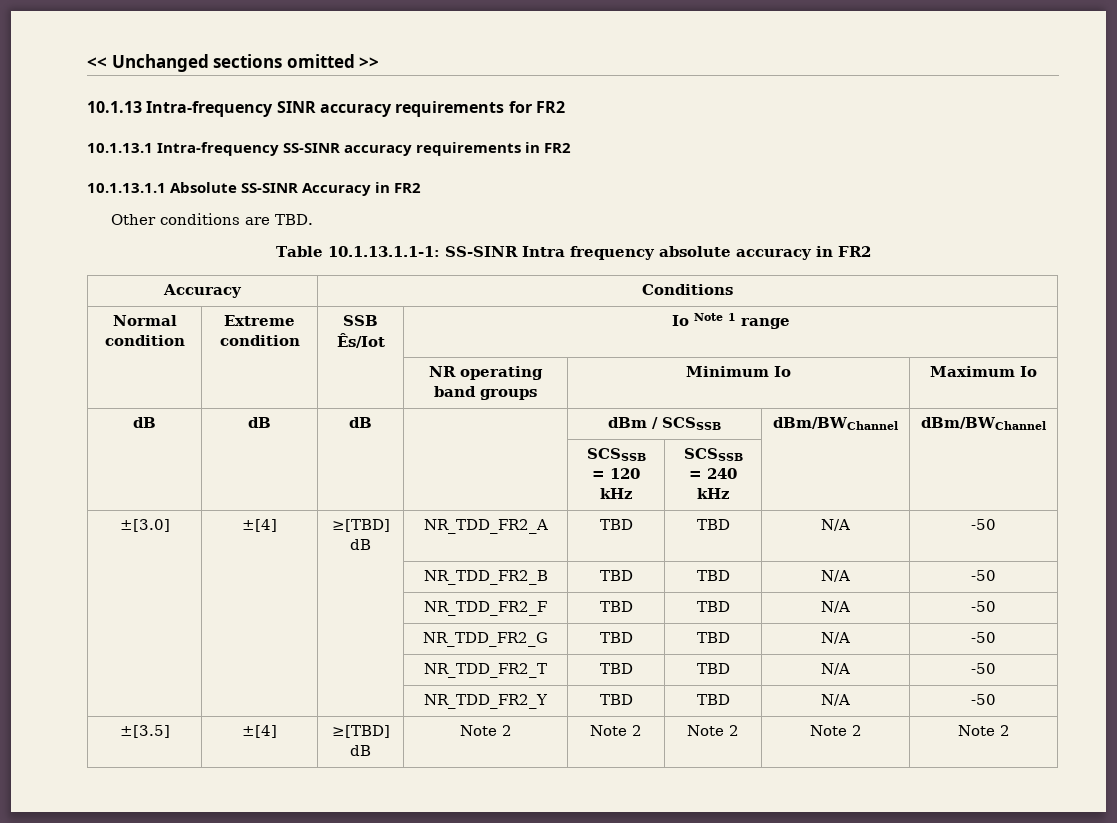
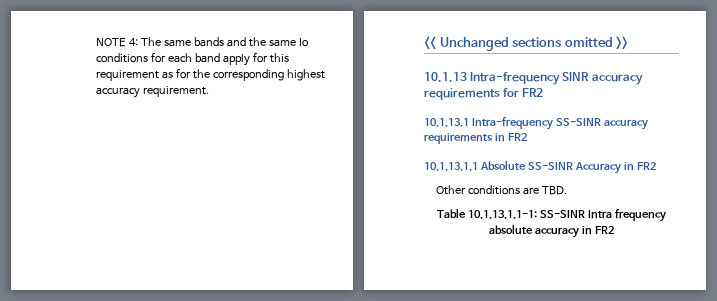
(87, 62) none -> [95,37,308,47] [95,52,289,66] [95,68,325,81] [95,86,209,98] NOTE 4: The same bands and the same Io conditions for each band apply for this requirement as for the corresponding highest accuracy requirement. //
[163,284,242,298] [642,284,733,295] [112,315,177,326] [104,335,185,346] [224,315,295,326] [219,335,300,346] [343,315,378,326] [336,333,385,348] [671,313,790,329] [429,366,543,380] [434,386,537,400] [686,366,791,377] [930,366,1037,377] [133,417,156,428] [248,417,271,428] [349,417,372,428] [608,417,721,430] [773,417,898,430] [921,417,1046,430] [586,448,646,461] [592,468,640,479] [599,488,633,499] [683,448,743,461] [689,468,737,479] [696,488,730,499] [119,519,170,532] [242,519,277,532] [331,519,390,532] [350,539,371,550] [423,519,548,534] [599,519,633,530] [696,519,730,530] [821,519,850,531] [971,519,996,530] [423,570,548,585] [599,570,633,581] [696,570,730,581] [821,570,850,582] [971,570,996,581] [424,601,547,616] [599,601,633,612] [696,601,730,612] [821,601,850,613] [971,601,996,612] [423,632,548,647] [599,632,633,643] [696,632,730,643] [821,632,850,644] [971,632,996,643] [424,663,547,678] [599,663,633,674] [696,663,730,674] [821,663,850,675] [971,663,996,674] [424,694,548,709] [599,694,633,705] [696,694,730,705] [821,694,850,706] [971,694,996,705] [119,725,170,738] [242,725,277,738] [331,725,390,738] [350,745,371,756] [459,725,512,736] [590,725,642,736] [687,725,739,736] [809,725,862,736] [957,725,1010,736] // Accuracy | Conditions // Normal condition | Extreme condition | SSB Ês/Iot | Io Note 1 range // | | | NR operating band groups | Minimum Io | Maximum Io // dB | dB | dB | | dBm / SCSSSB | dBm/BWChannel | dBm/BWChannel // | | | | SCSSSB = 120 kHz | SCSSSB = 240 kHz | | // ±[3.0] | ±[4] | ≥[TBD] dB | NR_TDD_FR2_A | TBD | TBD | N/A | -50 // | | | NR_TDD_FR2_B | TBD | TBD | N/A | -50 // | | | NR_TDD_FR2_F | TBD | TBD | N/A | -50 // | | | NR_TDD_FR2_G | TBD | TBD | N/A | -50 // | | | NR_TDD_FR2_T | TBD | TBD | N/A | -50 // | | | NR_TDD_FR2_Y | TBD | TBD | N/A | -50 // ±[3.5] | ±[4] | ≥[TBD] dB | Note 2 | Note 2 | Note 2 | Note 2 | Note 2 -> (614, 230) none

